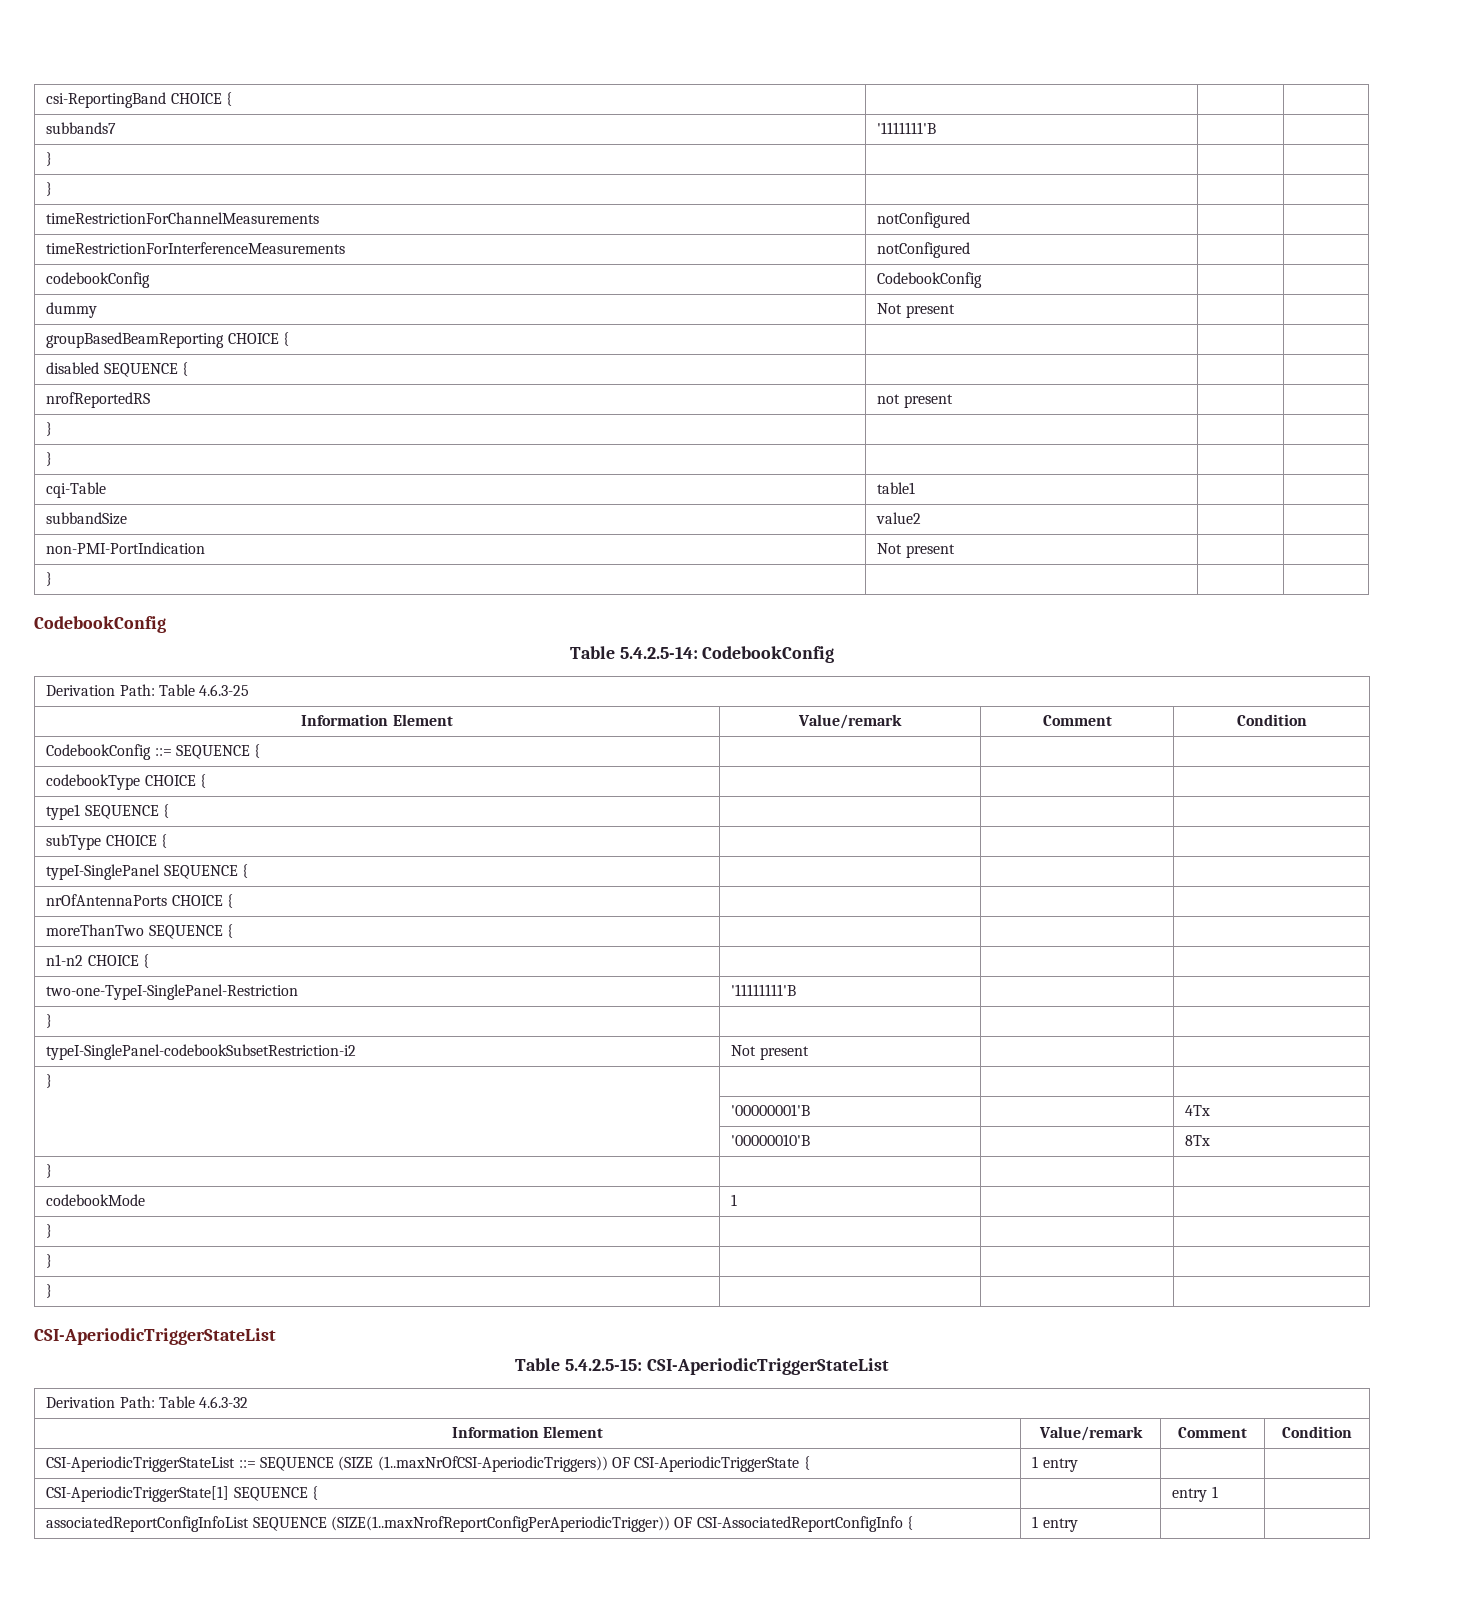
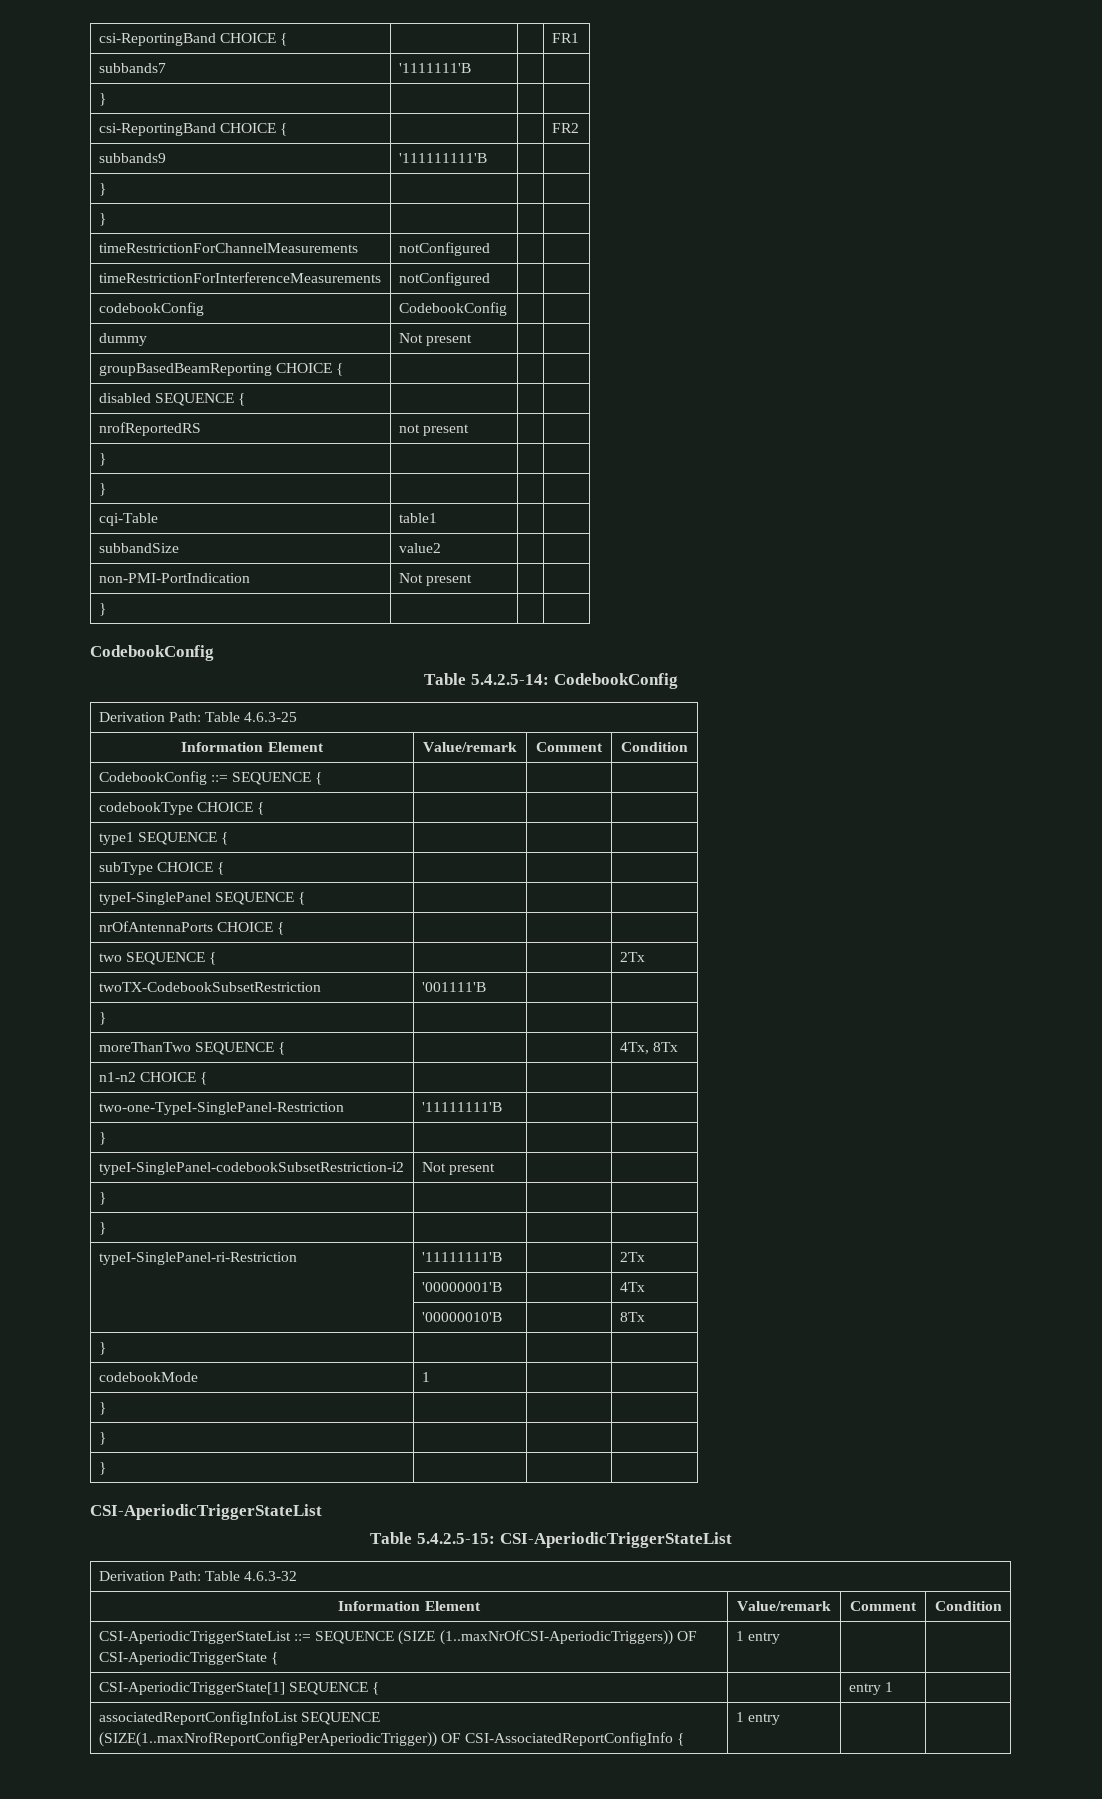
[46,92,232,108] csi-ReportingBand CHOICE { | | | -> [98,33,288,46] [551,33,579,43] csi-ReportingBand CHOICE { | | | FR1
(53, 159) none -> [98,123,288,136] [551,123,579,133] [98,153,166,163] [398,153,487,163] [98,183,106,196] // csi-ReportingBand CHOICE { | | | FR2 // subbands9 | '111111111'B | | // } | | |
(233, 901) none -> [98,952,217,965] [619,952,645,962] [98,982,321,992] [421,982,486,992] [98,1012,106,1025] // two SEQUENCE { | | | 2Tx // twoTX-CodebookSubsetRestriction | '001111'B | | // } | | |
(233, 931) none -> [619,1042,679,1054] 4Tx, 8Tx
(53, 1081) none -> [98,1222,106,1235] [98,1252,297,1265] [421,1252,502,1262] [619,1252,645,1262] // } | | | // typeI-SinglePanel-ri-Restriction | '11111111'B | | 2Tx

